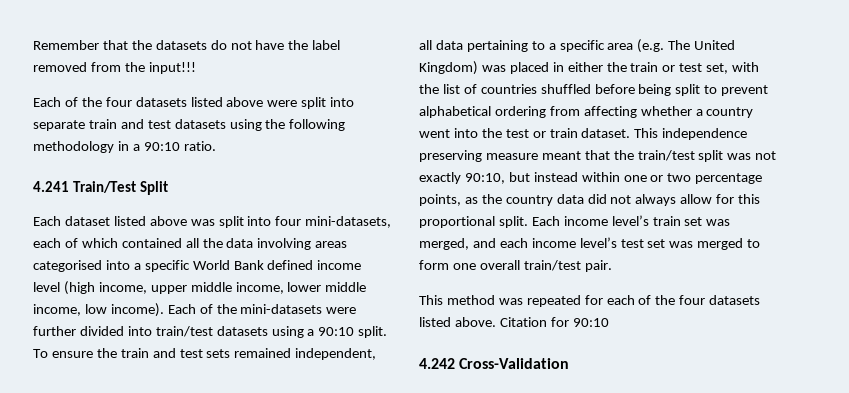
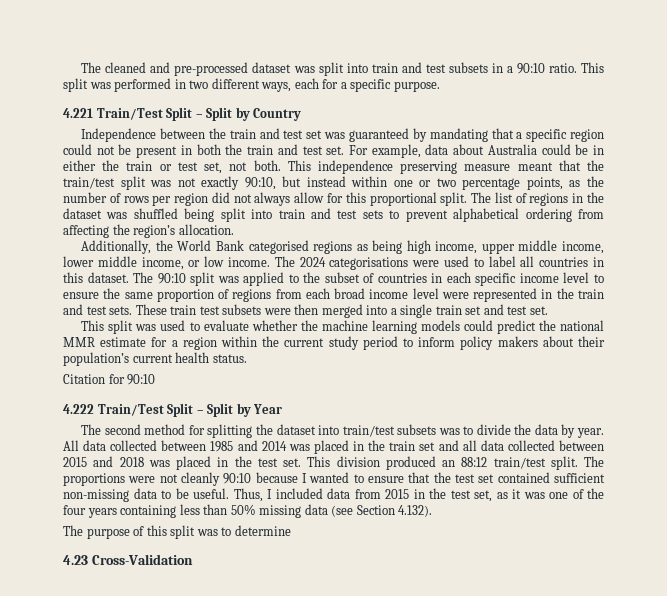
[33,40,341,50] [33,62,196,74] [33,97,355,109] [33,119,346,131] [33,141,114,153] Remember that the datasets do not have the label removed from the input!!! // Each of the four datasets listed above were split into separate train and test datasets using the following methodology -> [81,62,488,76] The cleaned and pre-processed dataset was split into train and test subsets
[33,181,168,195] [33,216,392,228] [33,238,348,250] [33,260,362,272] [33,281,367,295] [33,303,357,317] [33,326,388,338] [33,348,377,360] [419,39,736,53] [419,61,549,75] // 4.241 Train/Test Split // Each dataset listed above was split into four mini-datasets, each of which contained all the data involving areas categorised into a specific World Bank defined income level (high income, upper middle income, lower middle income, low income). Each of the mini-datasets were further divided into train/test datasets using a 90:10 split. To ensure the train and test sets remained independent, all data pertaining to a specific area (e.g. The United Kingdom) was placed -> [581,62,605,73] [63,78,440,92] [63,107,302,121] [81,128,604,142] [63,144,589,158] This split was performed in two different ways, each for a specific purpose. // 4.221 Train/Test Split – Split by Country // Independence between the train and test set was guaranteed by mandating that a specific region could not be present in both the train and test set. For example, data about Australia could be
[732,62,760,72] [419,84,769,96] [419,106,754,118] [419,128,631,138] with the list of countries shuffled before being split to prevent alphabetical ordering from affecting whether a country went into the test or train dataset. -> [229,160,281,171] not both.
[505,194,584,206] country data -> [63,192,209,206] number of rows per region
[531,215,731,226] [419,237,761,250] [419,260,612,272] [419,295,761,307] [419,317,609,327] [419,358,455,369] Each income level’s train set was merged, and each income level’s test set was merged to form one overall train/test pair. // This method was repeated for each of the four datasets listed above. Citation for 90:10 // 4.242 -> [471,192,604,206] [63,208,604,222] [63,224,234,238] [81,240,604,254] [63,256,604,270] [63,272,605,286] [63,288,604,302] [63,304,548,318] [81,320,604,334] [63,336,605,350] [63,352,247,366] [63,374,156,385] [63,403,283,417] [81,424,605,438] [63,440,605,454] [63,456,604,470] [63,472,605,486] [63,488,604,502] [63,504,433,518] [63,525,291,539] [63,555,88,565] The list of regions in the dataset was shuffled being split into train and test sets to prevent alphabetical ordering from affecting the region’s allocation. // Additionally, the World Bank categorised regions as being high income, upper middle income, lower middle income, or low income. The 2024 categorisations were used to label all countries in this dataset. The 90:10 split was applied to the subset of countries in each specific income level to ensure the same proportion of regions from each broad income level were represented in the train and test sets. These train test subsets were then merged into a single train set and test set. // This split was used to evaluate whether the machine learning models could predict the national MMR estimate for a region within the current study period to inform policy makers about their population’s current health status. // Citation for 90:10 // 4.222 Train/Test Split – Split by Year // The second method for splitting the dataset into train/test subsets was to divide the data by year. All data collected between 1985 and 2014 was placed in the train set and all data collected between 2015 and 2018 was placed in the test set. This division produced an 88:12 train/test split. The proportions were not cleanly 90:10 because I wanted to ensure that the test set contained sufficient non-missing data to be useful. Thus, I included data from 2015 in the test set, as it was one of the four years containing less than 50% missing data (see Section 4.132). // The purpose of this split was to determine // 4.23

